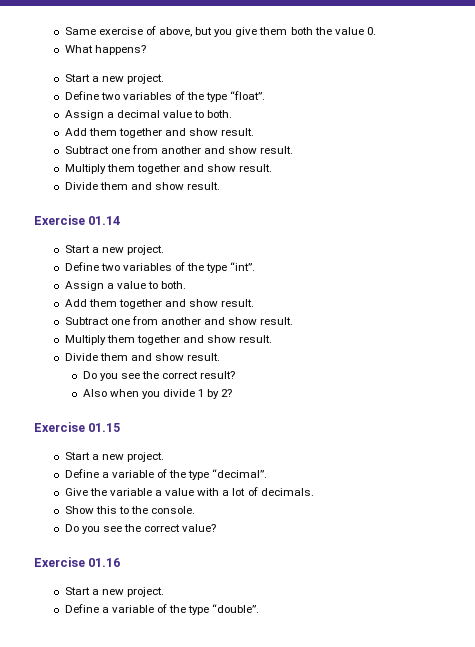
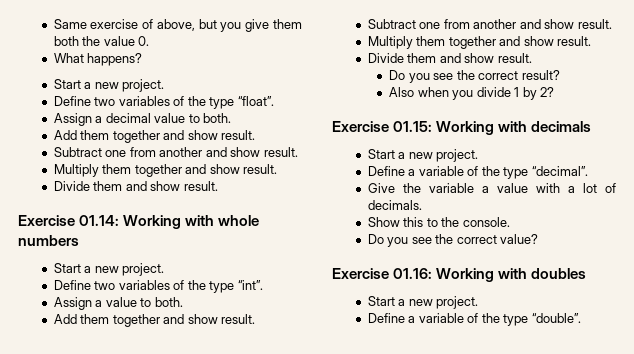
[88,216,121,225] 01.14 -> [79,215,260,229] [18,235,79,246] 01.14: Working with whole numbers
[88,423,121,432] 01.15 -> [393,121,592,135] 01.15: Working with decimals
[88,558,121,567] 01.16 -> [393,268,587,282] 01.16: Working with doubles

